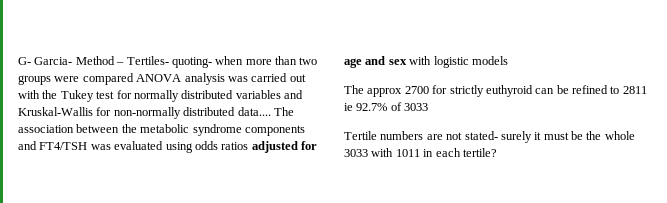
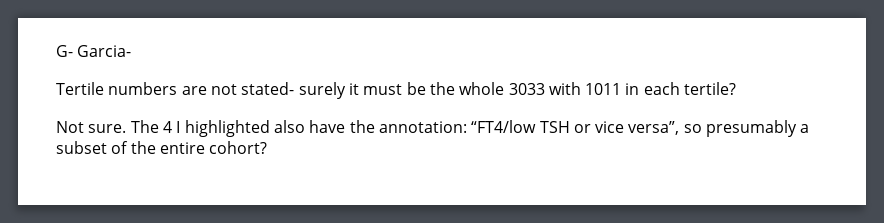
[75,56,318,68] [18,73,306,85] [18,90,303,102] [18,107,294,119] [18,124,305,136] [18,141,317,153] [344,56,508,68] [344,85,647,97] [344,102,429,111] Method – Tertiles- quoting- when more than two groups were compared ANOVA analysis was carried out with the Tukey test for normally distributed variables and Kruskal-Wallis for non-normally distributed data.... The association between the metabolic syndrome components and FT4/TSH was evaluated using odds ratios adjusted for age and sex with logistic models // The approx 2700 for strictly euthyroid can be refined to 2811 ie 92.7% of 3033 -> (132, 51) none
(497, 152) none -> [56,120,810,137] [56,141,268,154] // Not sure. The 4 I highlighted also have the annotation: “FT4/low TSH or vice versa”, so presumably a subset of the entire cohort?

